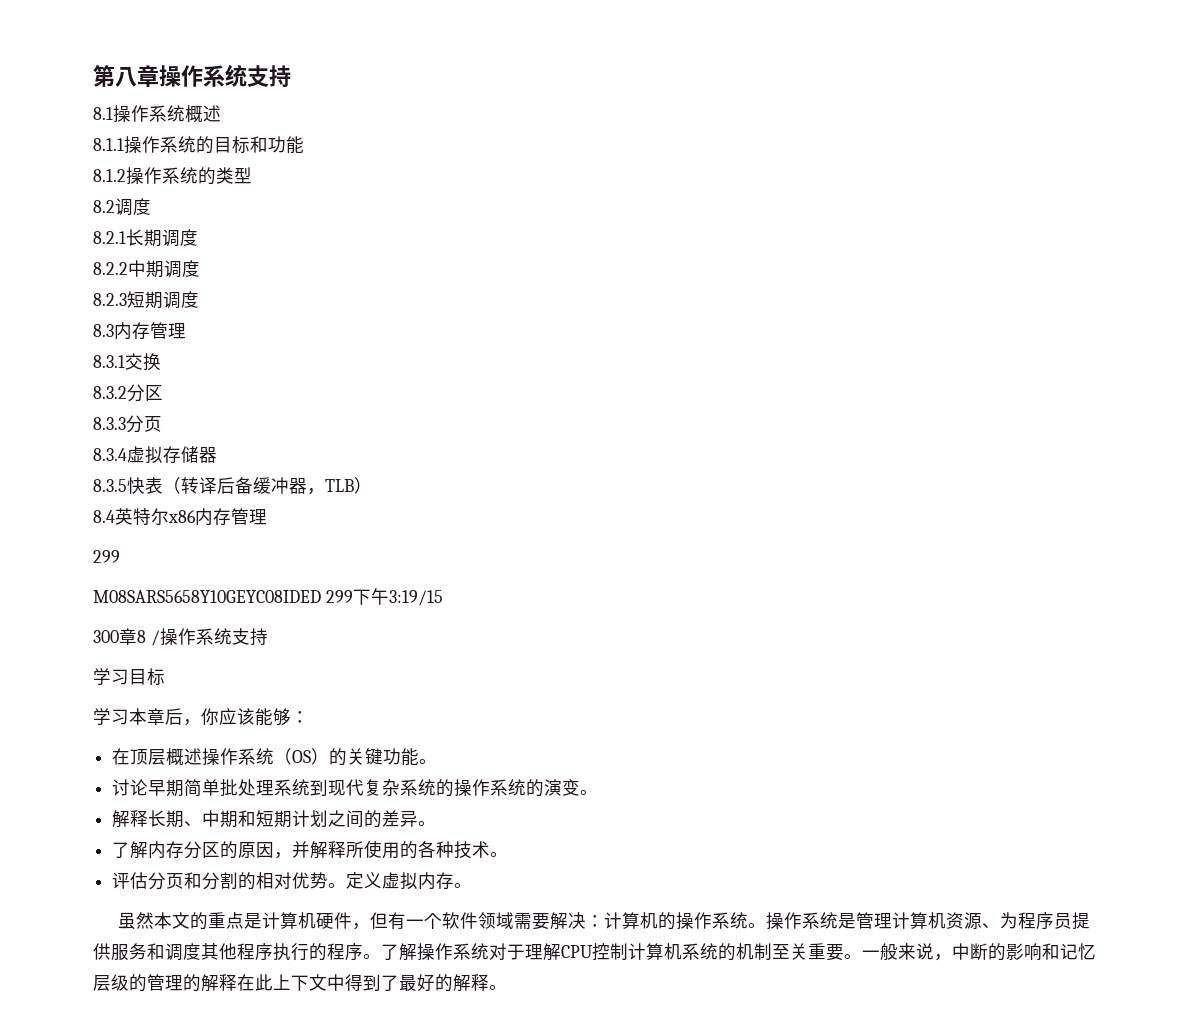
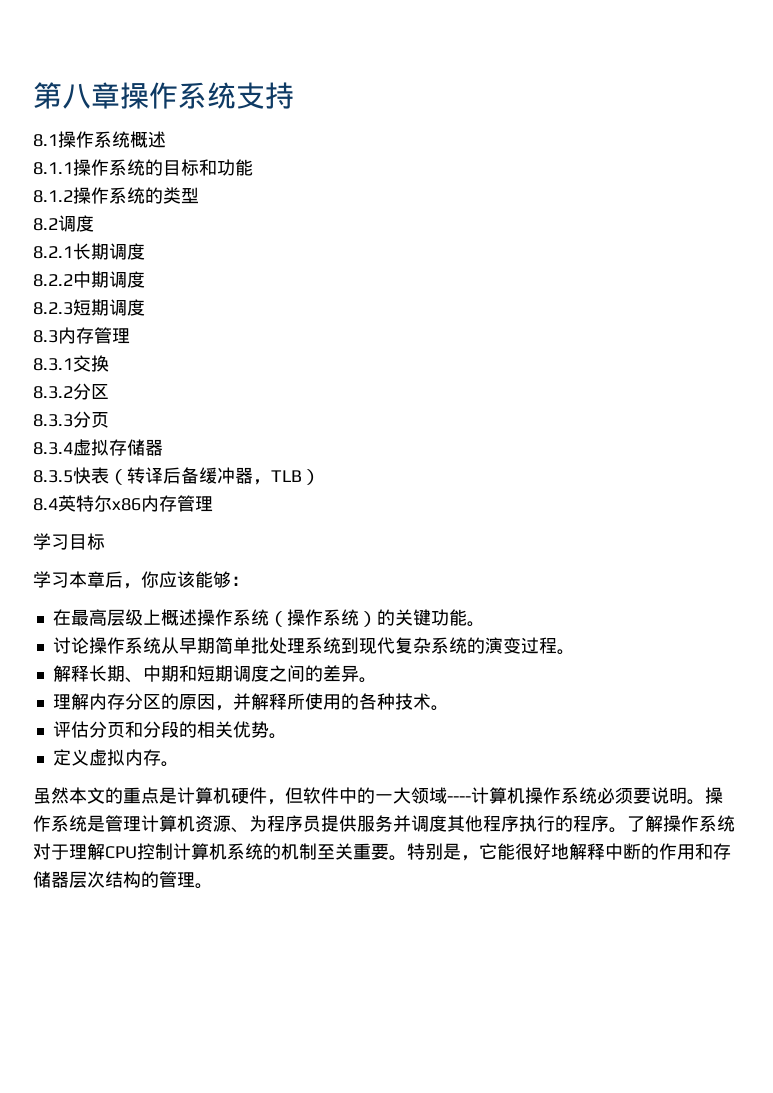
[93,550,120,563] [93,588,443,606] [93,628,268,646] // 299 // M08SARS5658Y10GEYC08IDED 299下午3:19/15 // 300章8 /操作系统支持 -> (213, 504) none
[130,749,167,765] 顶层 -> [70,609,161,626] 最高层级上
[292,750,312,763] OS -> [286,609,359,626] 操作系统
(149, 787) none -> [88,637,179,654] 操作系统从
[454,779,581,797] 操作系统的演变 -> [484,637,557,654] 演变过程
[292,810,329,827] 计划 -> [232,665,269,682] 调度
[112,842,131,858] 了 -> [52,694,71,710] 理
[220,872,293,890] 割的相对 -> [160,721,233,738] 段的相关
(347, 885) none -> (287, 736) //
[387,912,748,930] 有一个软件领域需要解决：计算机的操作系统 -> [303,787,687,804] 软件中的一大领域----计算机操作系统必须要说明
[147,943,165,960] 和 -> [393,815,411,832] 并
[862,943,1096,961] [93,974,489,992] 一般来说，中断的影响和记忆层级的管理的解释在此上下文中得到了最好的解释 -> [407,843,731,861] [33,871,195,888] 特别是，它能很好地解释中断的作用和存储器层次结构的管理

